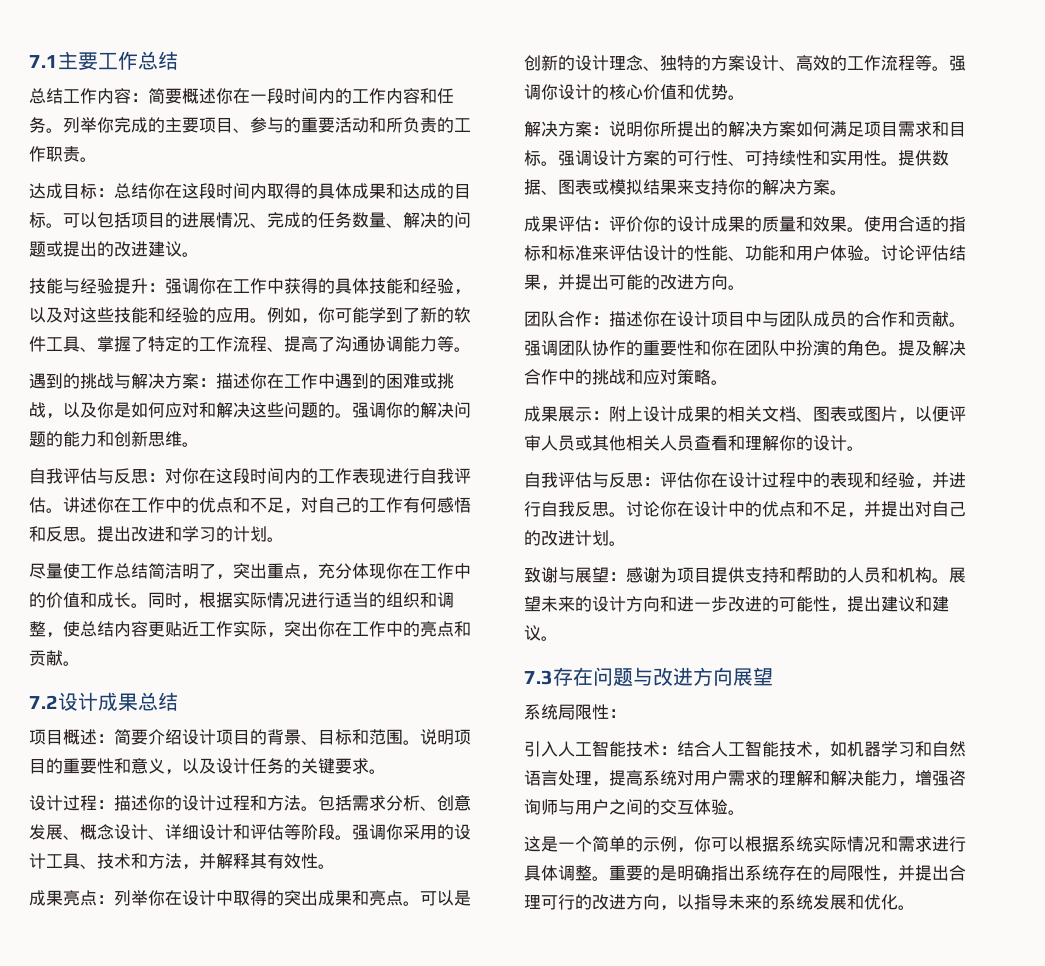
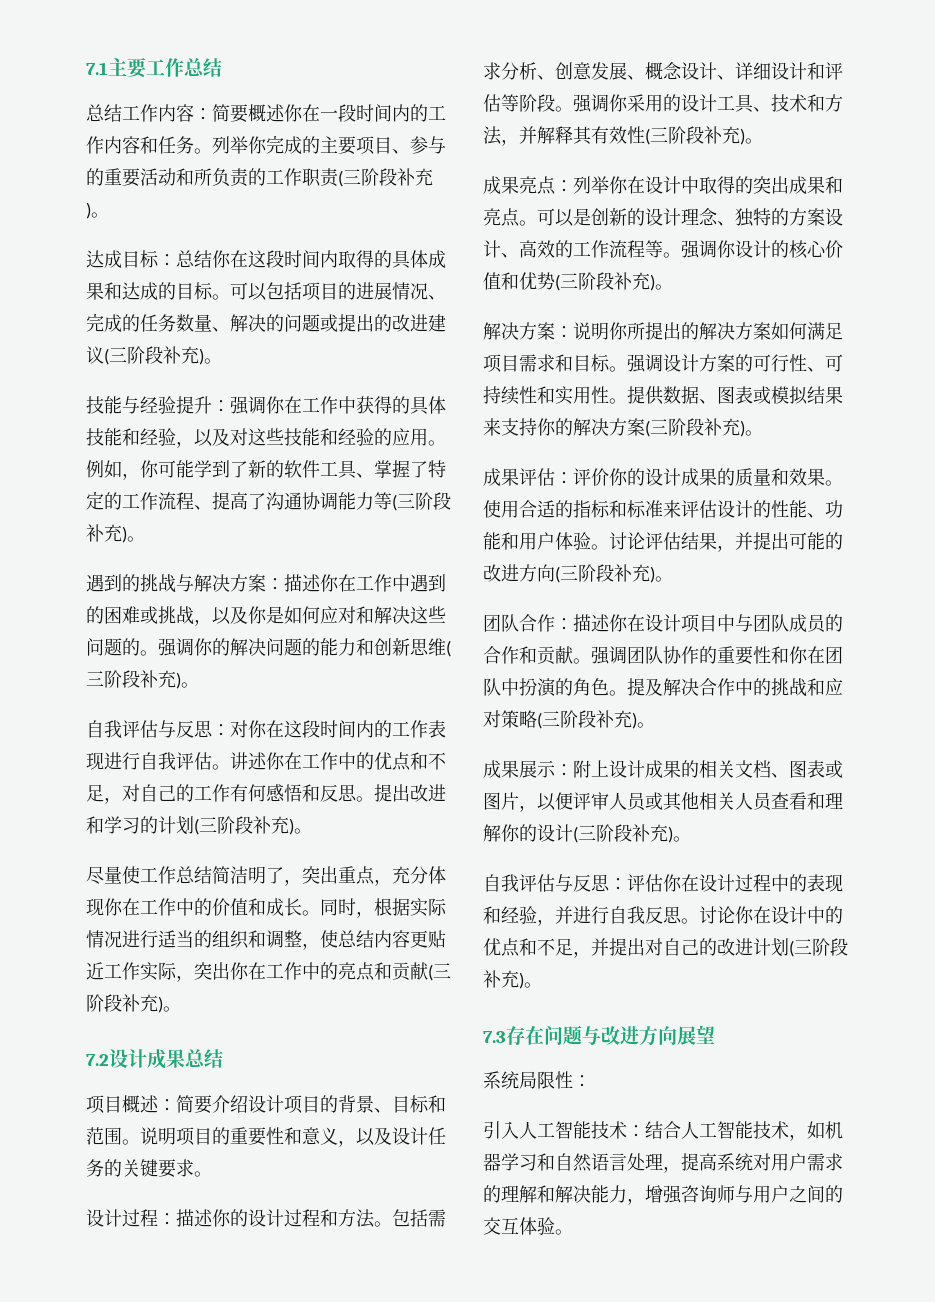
(80, 154) none -> [338,168,433,187] [86,202,91,219] (三阶段补充)
(182, 249) none -> [104,346,204,365] (三阶段补充)
(454, 344) none -> [392,492,451,511] [86,524,127,543] (三阶段补充)
(182, 439) none -> [446,640,451,657] [86,670,181,689] (三阶段补充)
(267, 534) none -> [194,816,294,835] (三阶段补充)
(63, 658) none -> [428,963,451,981] [86,994,163,1013] (三阶段补充)
(318, 861) none -> [645,126,745,145] (三阶段补充)
(728, 92) none -> [555,272,655,291] (三阶段补充)
(830, 187) none -> [645,418,745,437] (三阶段补充)
(728, 282) none -> [555,564,655,583] (三阶段补充)
(711, 377) none -> [537,710,637,729] (三阶段补充)
(847, 443) none -> [573,824,673,843] (三阶段补充)
[609,541,626,546] [524,567,966,583] [524,596,949,613] [524,625,541,641] 。 // 致谢与展望：感谢为项目提供支持和帮助的人员和机构。展望未来的设计方向和进一步改进的可能性，提出建议和建议 -> [789,938,848,957] [483,970,524,989] (三阶段补充)
[524,836,966,853] [524,865,966,882] [524,894,915,911] // 这是一个简单的示例，你可以根据系统实际情况和需求进行具体调整。重要的是明确指出系统存在的局限性，并提出合理可行的改进方向，以指导未来的系统发展和优化。 -> (573, 1232) none

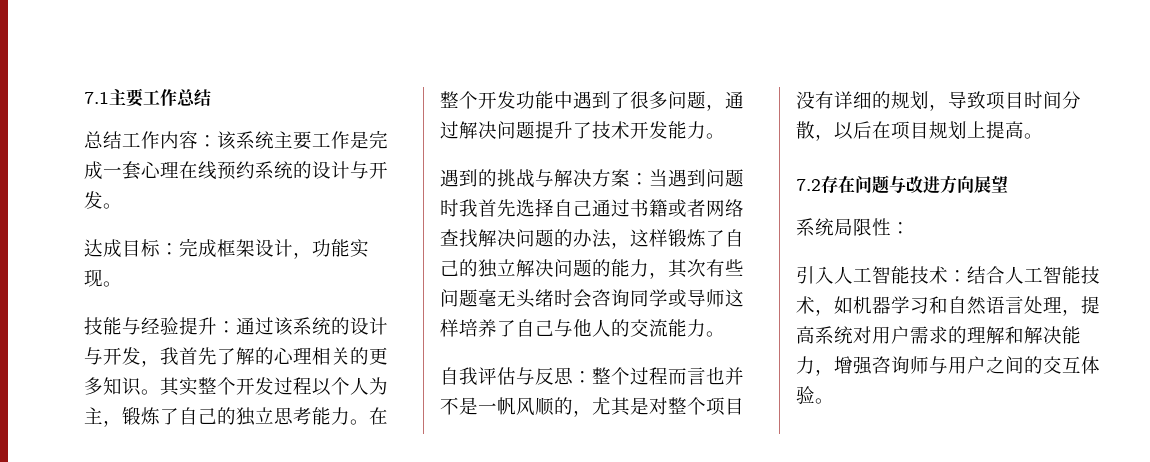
[212,104,446,123] [86,135,446,155] [86,168,433,187] [86,202,109,219] [86,250,446,269] [86,282,446,301] [86,313,446,332] [86,346,204,365] 简要概述你在一段时间内的工作内容和任务。列举你完成的主要项目、参与的重要活动和所负责的工作职责(三阶段补充)。 // 达成目标：总结你在这段时间内取得的具体成果和达成的目标。可以包括项目的进展情况、完成的任务数量、解决的问题或提出的改进建议(三阶段补充) -> [217,130,388,150] [84,161,388,180] [84,191,122,209] [84,238,369,259] [84,269,103,287] 该系统主要工作是完成一套心理在线预约系统的设计与开发。 // 达成目标：完成框架设计，功能实现
[230,396,446,415] [86,428,446,448] [86,460,446,480] [86,491,451,511] [86,524,127,543] 强调你在工作中获得的具体技能和经验，以及对这些技能和经验的应用。例如，你可能学到了新的软件工具、掌握了特定的工作流程、提高了沟通协调能力等(三阶段补充) -> [236,317,388,336] [84,347,388,367] [84,377,388,396] [84,407,388,427] [440,91,744,111] [440,121,706,139] 通过该系统的设计与开发，我首先了解的心理相关的更多知识。其实整个开发过程以个人为主，锻炼了自己的独立思考能力。在整个开发功能中遇到了很多问题，通过解决问题提升了技术开发能力
[284,574,446,592] [86,606,446,626] [86,638,451,657] [86,670,199,689] [86,720,446,738] [86,752,446,771] [86,784,446,804] [86,816,312,835] [86,866,446,886] [86,898,447,918] [86,930,446,950] [86,962,451,982] [86,994,181,1013] [86,1049,223,1069] [86,1095,446,1114] [86,1127,446,1147] [86,1159,212,1178] [86,1209,446,1228] [483,62,843,80] [483,94,843,113] [483,126,763,146] [483,176,843,195] [483,208,843,227] [483,240,843,259] [483,272,673,291] [483,322,843,340] [483,354,843,373] [483,386,843,405] [483,418,763,437] [483,468,843,487] [483,500,843,518] [483,532,843,552] [483,564,673,583] [483,614,843,633] [483,646,843,665] [483,678,843,697] [483,710,655,729] [483,760,843,778] [483,792,843,812] [483,824,691,843] [483,874,843,892] [483,906,843,926] [483,938,848,958] [483,970,542,989] [483,1031,506,1043] 描述你在工作中遇到的困难或挑战，以及你是如何应对和解决这些问题的。强调你的解决问题的能力和创新思维(三阶段补充)。 // 自我评估与反思：对你在这段时间内的工作表现进行自我评估。讲述你在工作中的优点和不足，对自己的工作有何感悟和反思。提出改进和学习的计划(三阶段补充)。 // 尽量使工作总结简洁明了，突出重点，充分体现你在工作中的价值和成长。同时，根据实际情况进行适当的组织和调整，使总结内容更贴近工作实际，突出你在工作中的亮点和贡献(三阶段补充)。 // 7.2设计成果总结 // 项目概述：简要介绍设计项目的背景、目标和范围。说明项目的重要性和意义，以及设计任务的关键要求。 // 设计过程：描述你的设计过程和方法。包括需求分析、创意发展、概念设计、详细设计和评估等阶段。强调你采用的设计工具、技术和方法，并解释其有效性(三阶段补充)。 // 成果亮点：列举你在设计中取得的突出成果和亮点。可以是创新的设计理念、独特的方案设计、高效的工作流程等。强调你设计的核心价值和优势(三阶段补充)。 // 解决方案：说明你所提出的解决方案如何满足项目需求和目标。强调设计方案的可行性、可持续性和实用性。提供数据、图表或模拟结果来支持你的解决方案(三阶段补充)。 // 成果评估：评价你的设计成果的质量和效果。使用合适的指标和标准来评估设计的性能、功能和用户体验。讨论评估结果，并提出可能的改进方向(三阶段补充)。 // 团队合作：描述你在设计项目中与团队成员的合作和贡献。强调团队协作的重要性和你在团队中扮演的角色。提及解决合作中的挑战和应对策略(三阶段补充)。 // 成果展示：附上设计成果的相关文档、图表或图片，以便评审人员或其他相关人员查看和理解你的设计(三阶段补充)。 // 自我评估与反思：评估你在设计过程中的表现和经验，并进行自我反思。讨论你在设计中的优点和不足，并提出对自己的改进计划(三阶段补充)。 // 7.3 -> [649,169,744,187] [440,198,744,217] [440,229,744,249] [440,259,744,279] [440,289,744,308] [440,319,725,337] [440,367,744,385] [440,397,744,417] [796,91,1081,111] [796,121,1043,141] [796,179,821,191] 当遇到问题时我首先选择自己通过书籍或者网络查找解决问题的办法，这样锻炼了自己的独立解决问题的能力，其次有些问题毫无头绪时会咨询同学或导师这样培养了自己与他人的交流能力。 // 自我评估与反思：整个过程而言也并不是一帆风顺的，尤其是对整个项目没有详细的规划，导致项目时间分散，以后在项目规划上提高。 // 7.2

